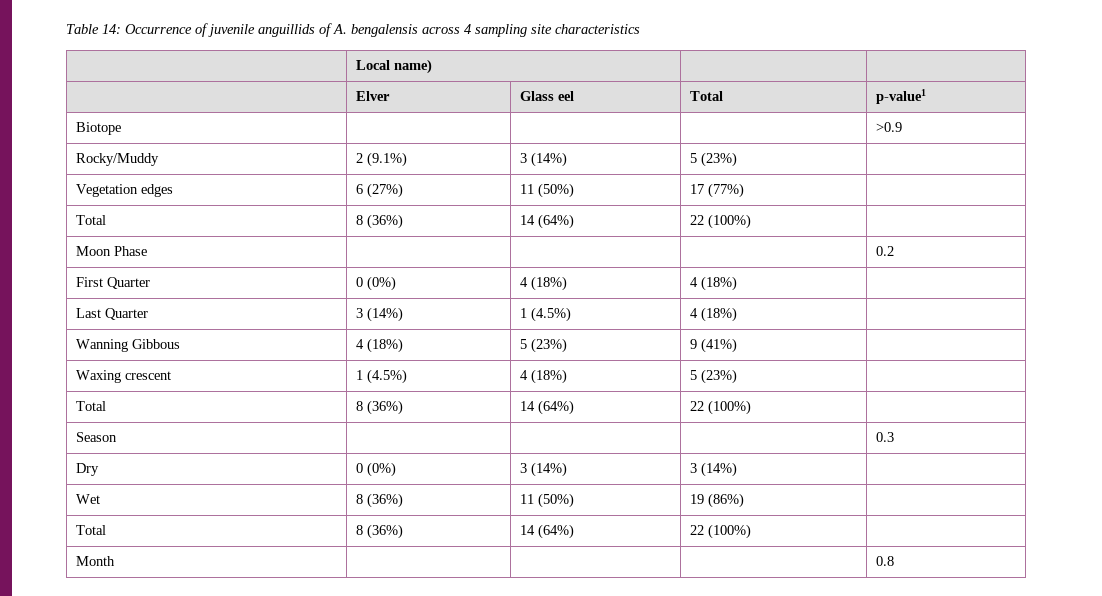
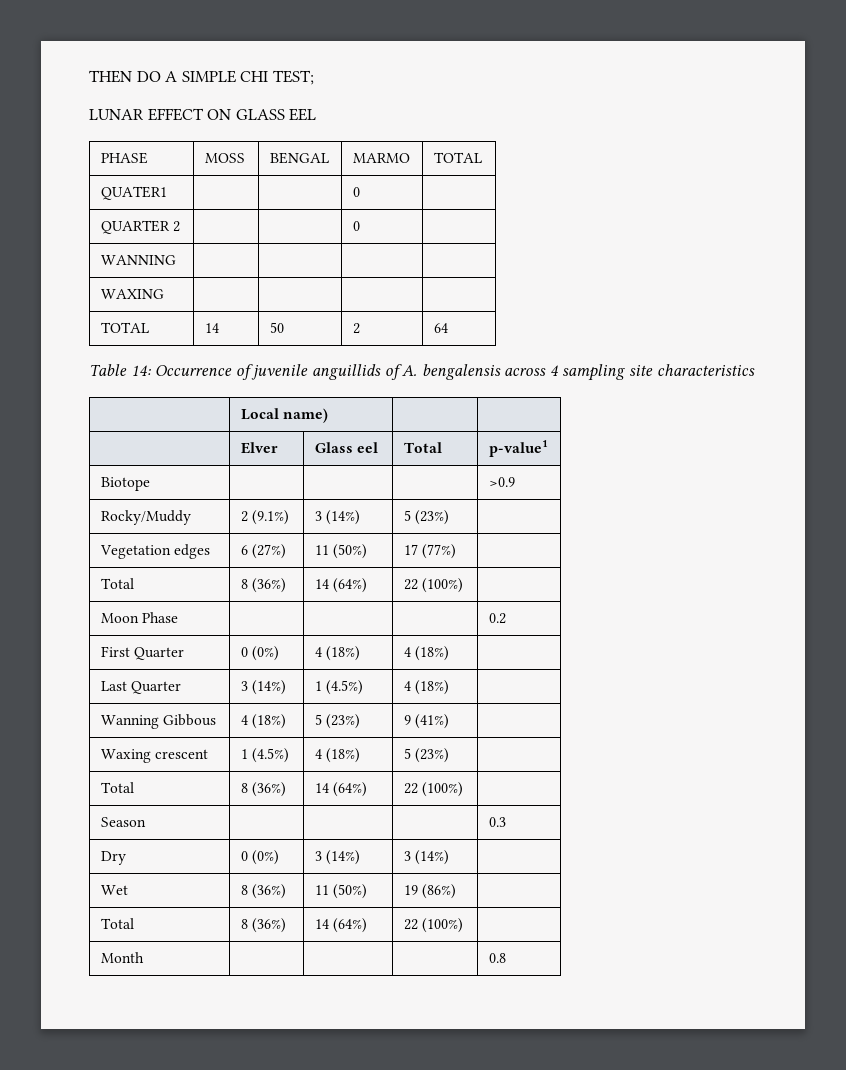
(66, 29) none -> [89,70,314,85] [89,108,317,121] [100,152,148,164] [204,153,245,163] [269,152,329,164] [352,153,410,163] [433,152,482,163] [100,186,167,200] [352,187,360,197] [100,220,180,234] [352,221,360,231] [100,255,176,265] [100,289,164,299] [100,322,149,333] [204,323,219,333] [269,322,284,333] [352,323,360,334] [433,323,448,333] THEN DO A SIMPLE CHI TEST; // LUNAR EFFECT ON GLASS EEL // PHASE | MOSS | BENGAL | MARMO | TOTAL // QUATER1 | | | 0 | // QUARTER 2 | | | 0 | // WANNING | | | | // WAXING | | | | // TOTAL | 14 | 50 | 2 | 64 //

